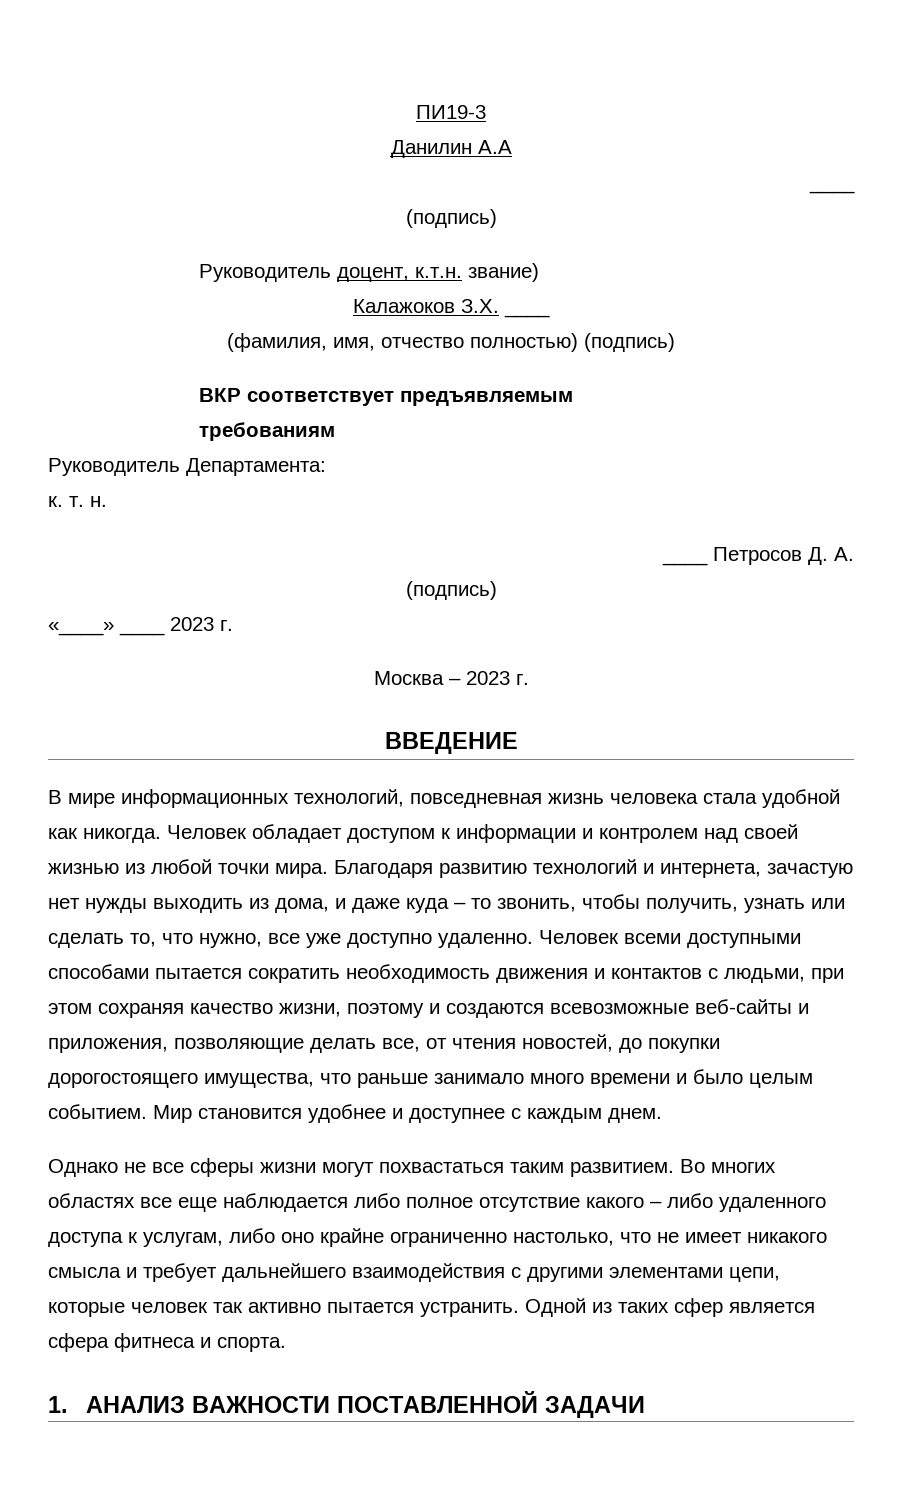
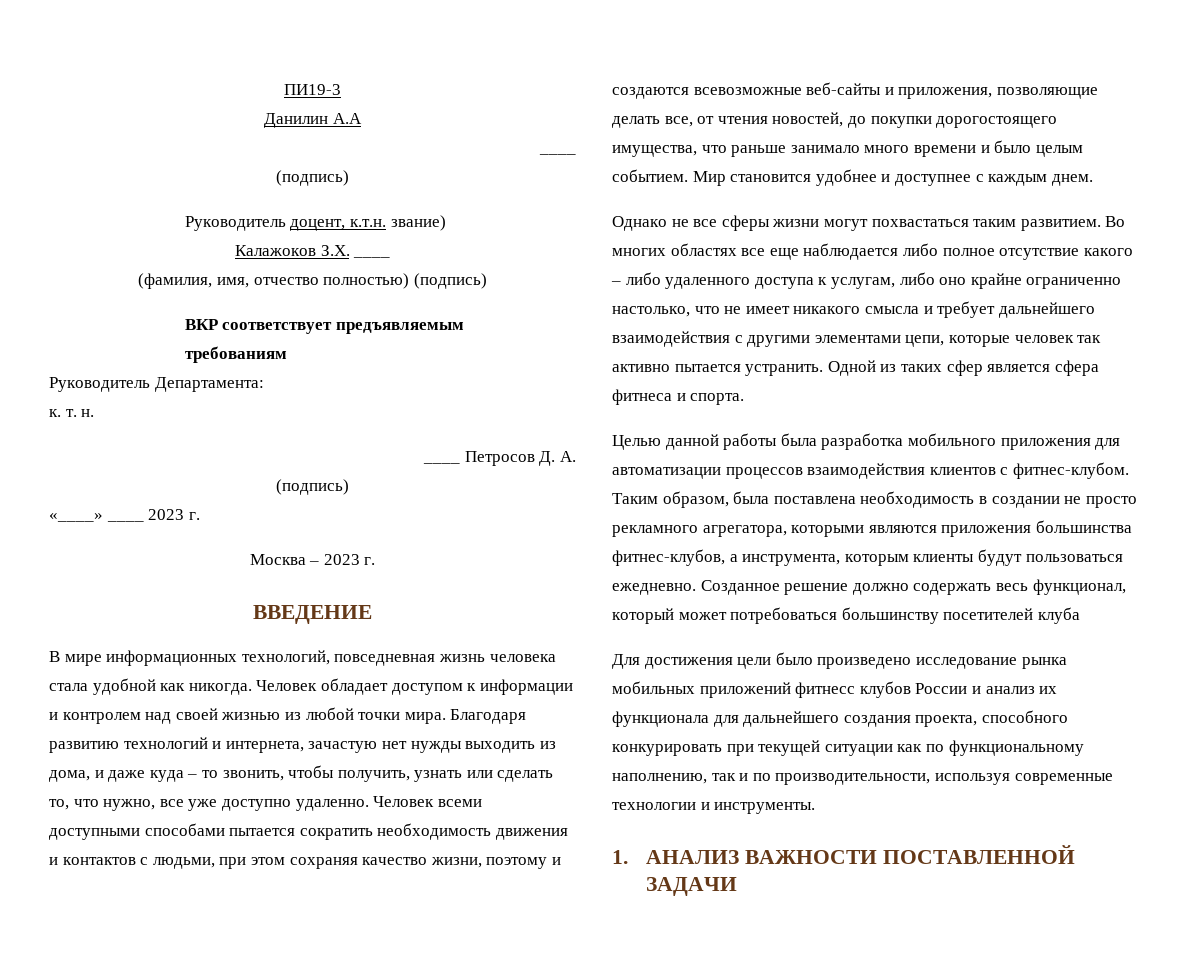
(286, 1344) none -> [612,433,1121,450] [612,462,1129,479] [612,491,1137,508] [612,520,1132,537] [612,549,1123,566] [612,579,1126,595] [612,607,1080,624] [612,652,1067,669] [612,681,1058,698] [612,710,1068,727] [612,740,1084,756] [612,773,1113,785] [612,802,816,814] // Целью данной работы была разработка мобильного приложения для автоматизации процессов взаимодействия клиентов с фитнес-клубом. Таким образом, была поставлена необходимость в создании не просто рекламного агрегатора, которыми являются приложения большинства фитнес-клубов, а инструмента, которым клиенты будут пользоваться ежедневно. Созданное решение должно содержать весь функционал, который может потребоваться большинству посетителей клуба // Для достижения цели было произведено исследование рынка мобильных приложений фитнесс клубов России и анализ их функционала для дальнейшего создания проекта, способного конкурировать при текущей ситуации как по функциональному наполнению, так и по производительности, используя современные технологии и инструменты.

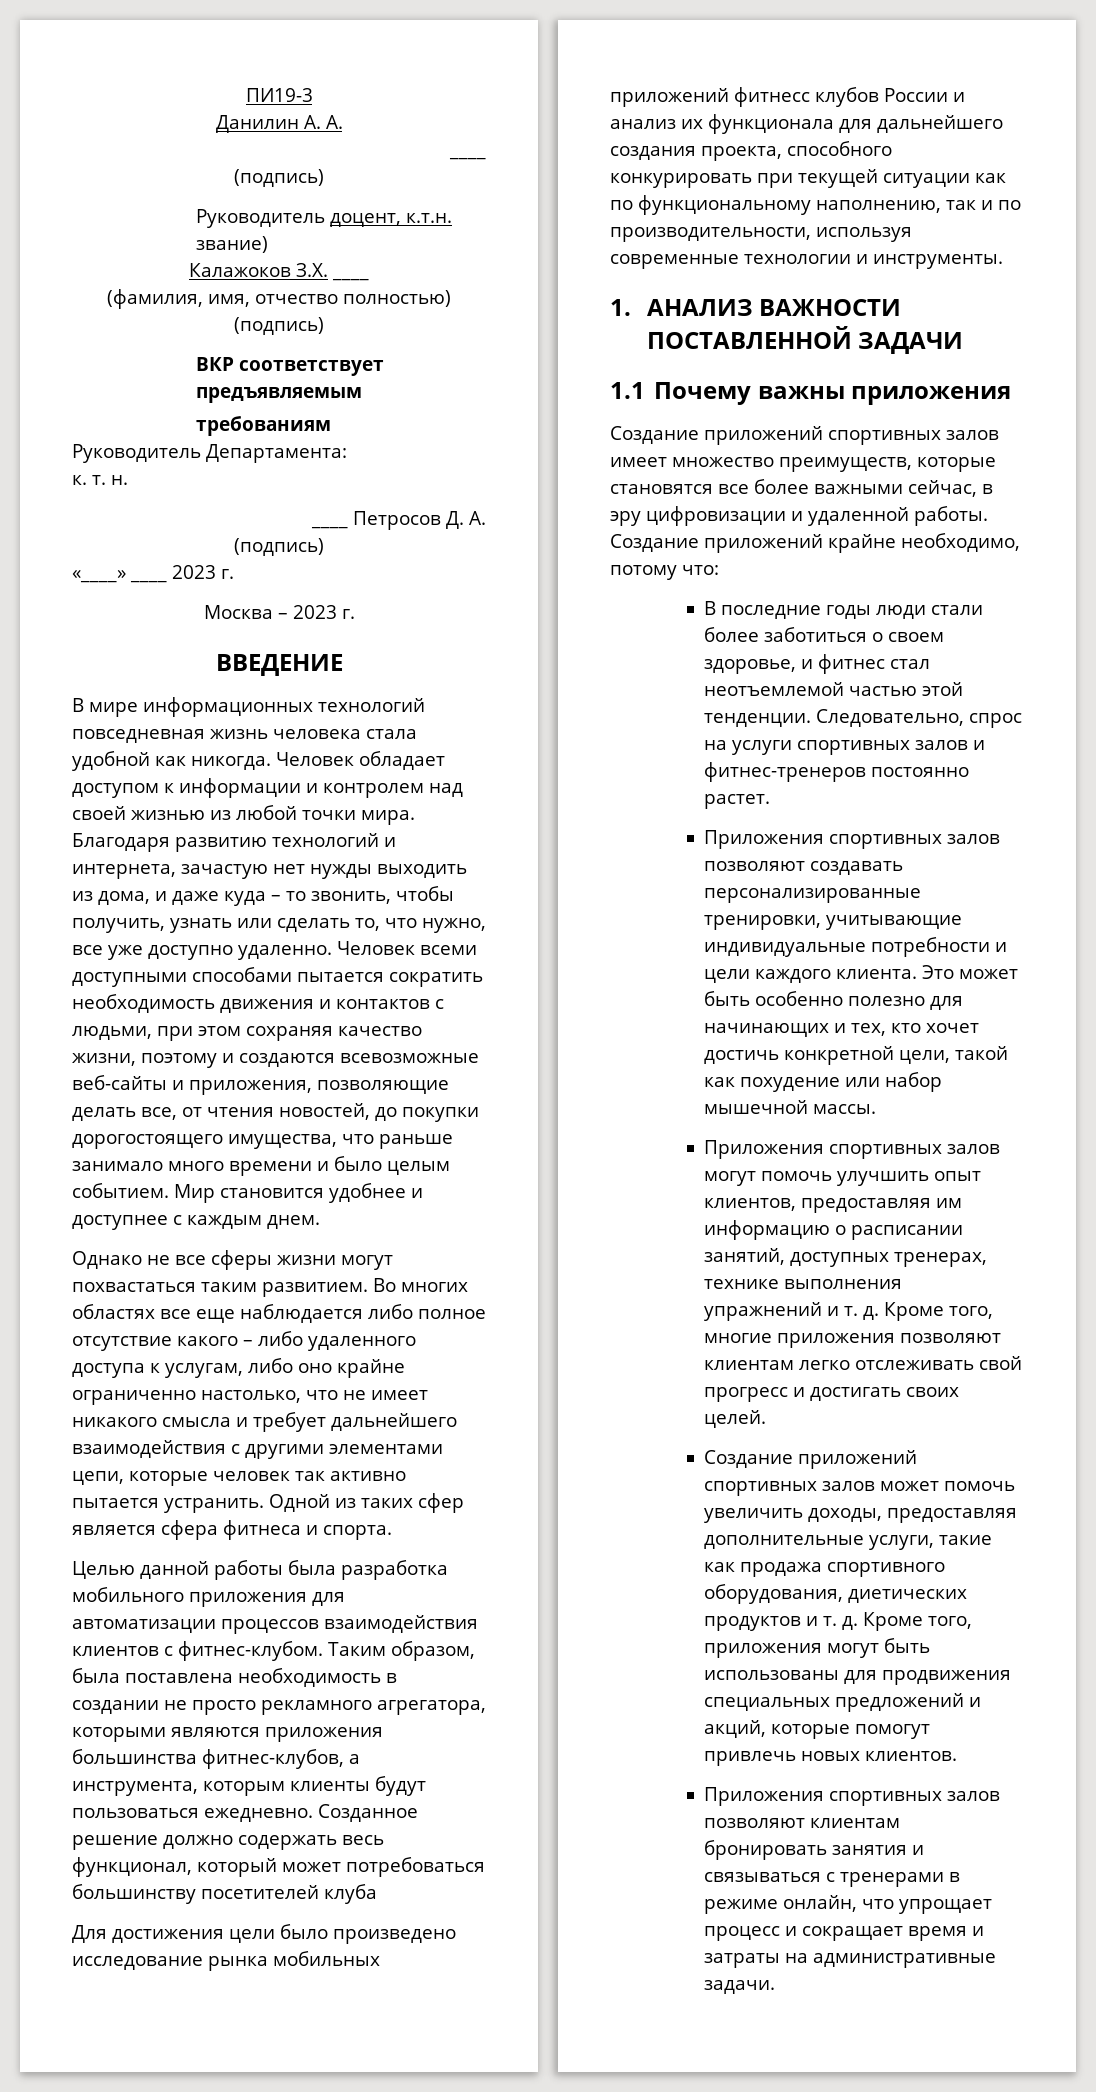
[332,113,362,124] А.А -> [303,115,343,129] А. А.
[241,650,330,665] технологий, -> [318,698,425,712] технологий
(737, 886) none -> [610,382,1011,405] [610,426,999,445] [610,457,996,472] [610,479,993,497] [610,506,988,526] [610,533,1020,553] [610,565,719,580] [703,601,983,619] [703,627,944,642] [703,654,930,674] [703,682,963,696] [703,709,1022,728] [703,740,985,755] [703,762,969,782] [703,794,770,809] [703,830,1000,849] [703,861,903,875] [703,888,921,903] [703,915,962,930] [703,937,1007,957] [703,965,1018,983] [703,991,963,1010] [703,1023,979,1037] [703,1046,1008,1065] [703,1072,942,1092] [703,1100,876,1114] [703,1140,1000,1159] [703,1171,981,1186] [703,1198,962,1213] [703,1220,963,1240] [703,1248,987,1267] [703,1279,902,1289] [703,1302,993,1321] [703,1333,1001,1348] [703,1356,1022,1370] [703,1387,959,1402] [703,1410,766,1428] [703,1450,917,1469] [703,1481,1015,1496] [703,1508,1017,1523] [703,1535,992,1550] [703,1562,945,1577] [703,1584,967,1604] [703,1612,972,1631] [703,1638,930,1658] [703,1670,1011,1685] [703,1693,981,1712] [703,1720,930,1739] [703,1751,957,1766] [703,1787,1000,1806] [703,1818,900,1828] [703,1840,924,1860] [703,1872,960,1887] [703,1895,992,1914] [703,1926,984,1941] [703,1953,996,1968] [703,1980,775,1994] // 1.1 Почему важны приложения // Создание приложений спортивных залов имеет множество преимуществ, которые становятся все более важными сейчас, в эру цифровизации и удаленной работы. Создание приложений крайне необходимо, потому что: // В последние годы люди стали более заботиться о своем здоровье, и фитнес стал неотъемлемой частью этой тенденции. Следовательно, спрос на услуги спортивных залов и фитнес-тренеров постоянно растет. // Приложения спортивных залов позволяют создавать персонализированные тренировки, учитывающие индивидуальные потребности и цели каждого клиента. Это может быть особенно полезно для начинающих и тех, кто хочет достичь конкретной цели, такой как похудение или набор мышечной массы. // Приложения спортивных залов могут помочь улучшить опыт клиентов, предоставляя им информацию о расписании занятий, доступных тренерах, технике выполнения упражнений и т. д. Кроме того, многие приложения позволяют клиентам легко отслеживать свой прогресс и достигать своих целей. // Создание приложений спортивных залов может помочь увеличить доходы, предоставляя дополнительные услуги, такие как продажа спортивного оборудования, диетических продуктов и т. д. Кроме того, приложения могут быть использованы для продвижения специальных предложений и акций, которые помогут привлечь новых клиентов. // Приложения спортивных залов позволяют клиентам бронировать занятия и связываться с тренерами в режиме онлайн, что упрощает процесс и сокращает время и затраты на административные задачи.

